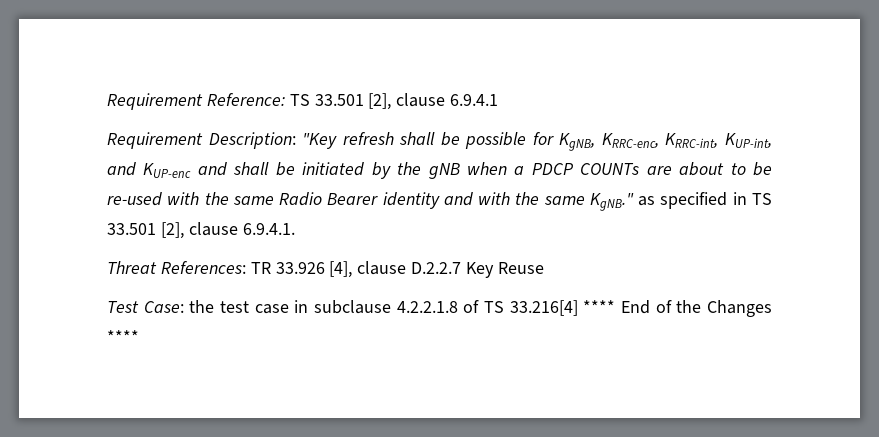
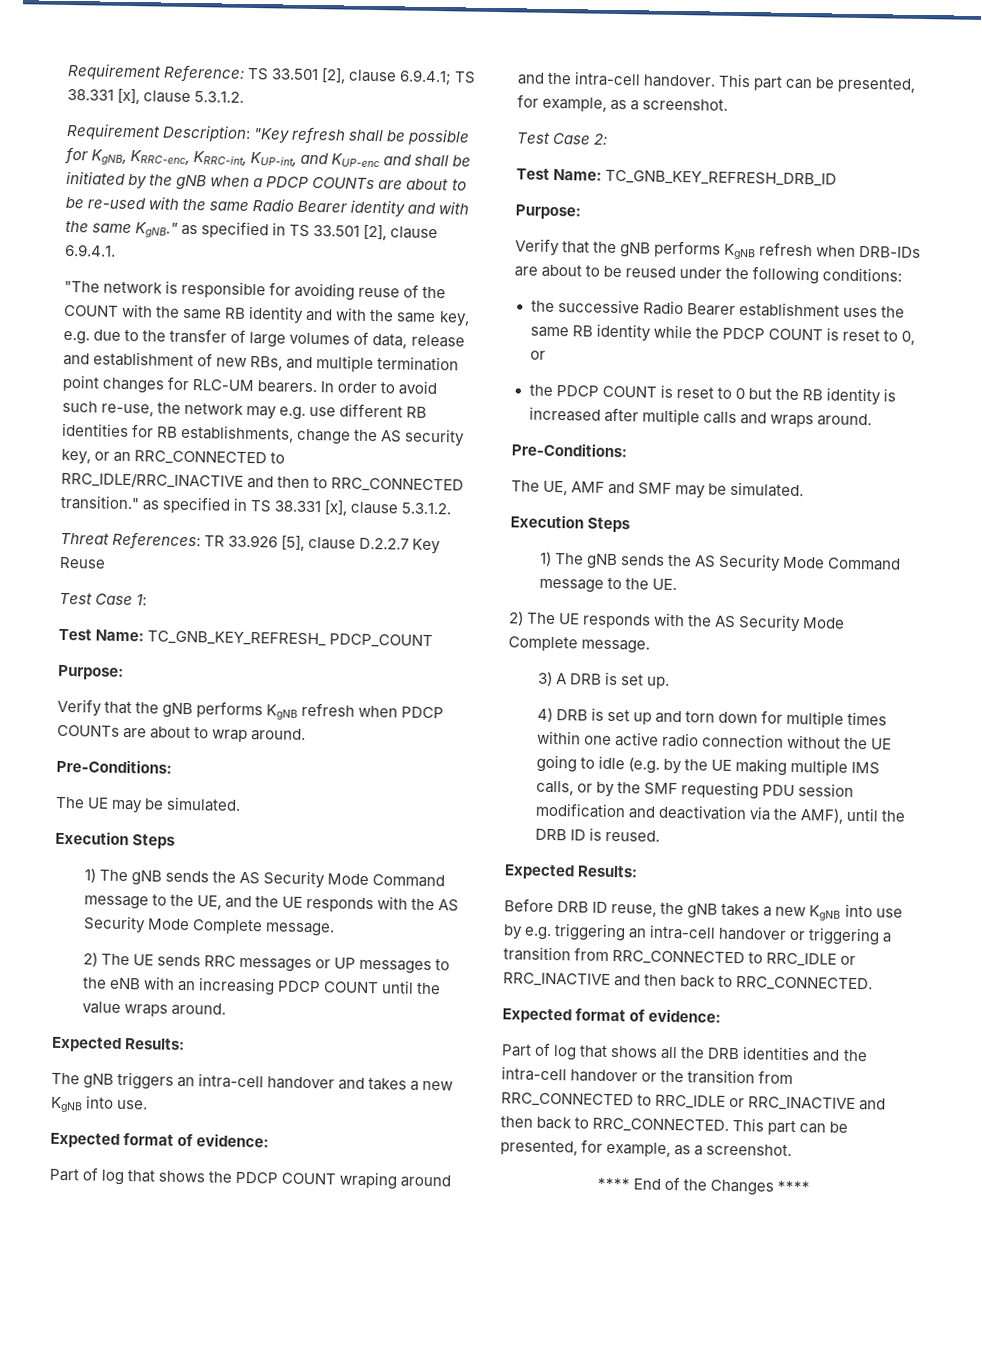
[450,94,499,106] 6.9.4.1 -> [399,69,477,86] [67,88,245,105] 6.9.4.1; TS 38.331 [x], clause 5.3.1.2.
(295, 229) none -> [64,280,447,301] [64,303,470,327] [63,328,465,349] [63,351,460,373] [62,374,438,396] [62,400,428,420] [62,422,466,447] [61,448,286,466] [61,471,465,493] [60,494,452,516] // "The network is responsible for avoiding reuse of the COUNT with the same RB identity and with the same key, e.g. due to the transfer of large volumes of data, release and establishment of new RBs, and multiple termination point changes for RLC-UM bearers. In order to avoid such re-use, the network may e.g. use different RB identities for RB establishments, change the AS security key, or an RRC_CONNECTED to RRC_IDLE/RRC_INACTIVE and then to RRC_CONNECTED transition." as specified in TS 38.331 [x], clause 5.3.1.2.
[329,261,353,278] [4], -> [281,535,306,551] [5],
[143,300,578,316] Case: the test case in subclause 4.2.2.1.8 of TS 33.216[4] -> [95,593,148,606] [58,628,434,649] [58,664,124,680] [57,698,445,720] [57,724,307,743] [56,758,172,774] [55,796,242,814] [55,830,176,849] [83,868,446,889] [83,894,460,913] [82,915,336,937] [82,952,451,975] [81,976,442,996] [81,1001,226,1017] [51,1036,186,1052] [51,1071,454,1091] [50,1095,149,1113] [50,1132,270,1148] [49,1167,452,1190] [517,71,917,93] [517,94,729,112] [516,132,609,145] [516,168,838,187] [515,204,581,220] [515,238,922,260] [514,264,903,285] [530,299,905,318] [529,323,916,345] [529,350,546,360] [528,384,897,406] [528,406,872,428] [511,442,627,458] [511,480,805,499] [510,514,631,533] [538,551,902,572] [538,577,678,593] [508,611,846,633] [508,636,651,654] [537,671,671,689] [536,707,888,728] [536,730,893,750] [535,754,881,776] [535,780,855,800] [534,802,906,824] [534,827,661,842] [504,864,639,880] [504,898,903,921] [503,923,893,946] [503,946,857,967] [503,972,874,992] [502,1008,722,1024] [501,1042,868,1062] [501,1066,794,1085] [501,1092,887,1112] [500,1116,849,1136] [500,1139,793,1158] Case 1: // Test Name: TC_GNB_KEY_REFRESH_ PDCP_COUNT // Purpose: // Verify that the gNB performs KgNB refresh when PDCP COUNTs are about to wrap around. // Pre-Conditions: // The UE may be simulated. // Execution Steps // 1) The gNB sends the AS Security Mode Command message to the UE, and the UE responds with the AS Security Mode Complete message. // 2) The UE sends RRC messages or UP messages to the eNB with an increasing PDCP COUNT until the value wraps around. // Expected Results: // The gNB triggers an intra-cell handover and takes a new KgNB into use. // Expected format of evidence: // Part of log that shows the PDCP COUNT wraping around and the intra-cell handover. This part can be presented, for example, as a screenshot. // Test Case 2: // Test Name: TC_GNB_KEY_REFRESH_DRB_ID // Purpose: // Verify that the gNB performs KgNB refresh when DRB-IDs are about to be reused under the following conditions: // the successive Radio Bearer establishment uses the same RB identity while the PDCP COUNT is reset to 0, or // the PDCP COUNT is reset to 0 but the RB identity is increased after multiple calls and wraps around. // Pre-Conditions: // The UE, AMF and SMF may be simulated. // Execution Steps // 1) The gNB sends the AS Security Mode Command message to the UE. // 2) The UE responds with the AS Security Mode Complete message. // 3) A DRB is set up. // 4) DRB is set up and torn down for multiple times within one active radio connection without the UE going to idle (e.g. by the UE making multiple IMS calls, or by the SMF requesting PDU session modification and deactivation via the AMF), until the DRB ID is reused. // Expected Results: // Before DRB ID reuse, the gNB takes a new KgNB into use by e.g. triggering an intra-cell handover or triggering a transition from RRC_CONNECTED to RRC_IDLE or RRC_INACTIVE and then back to RRC_CONNECTED. // Expected format of evidence: // Part of log that shows all the DRB identities and the intra-cell handover or the transition from RRC_CONNECTED to RRC_IDLE or RRC_INACTIVE and then back to RRC_CONNECTED. This part can be presented, for example, as a screenshot. //

